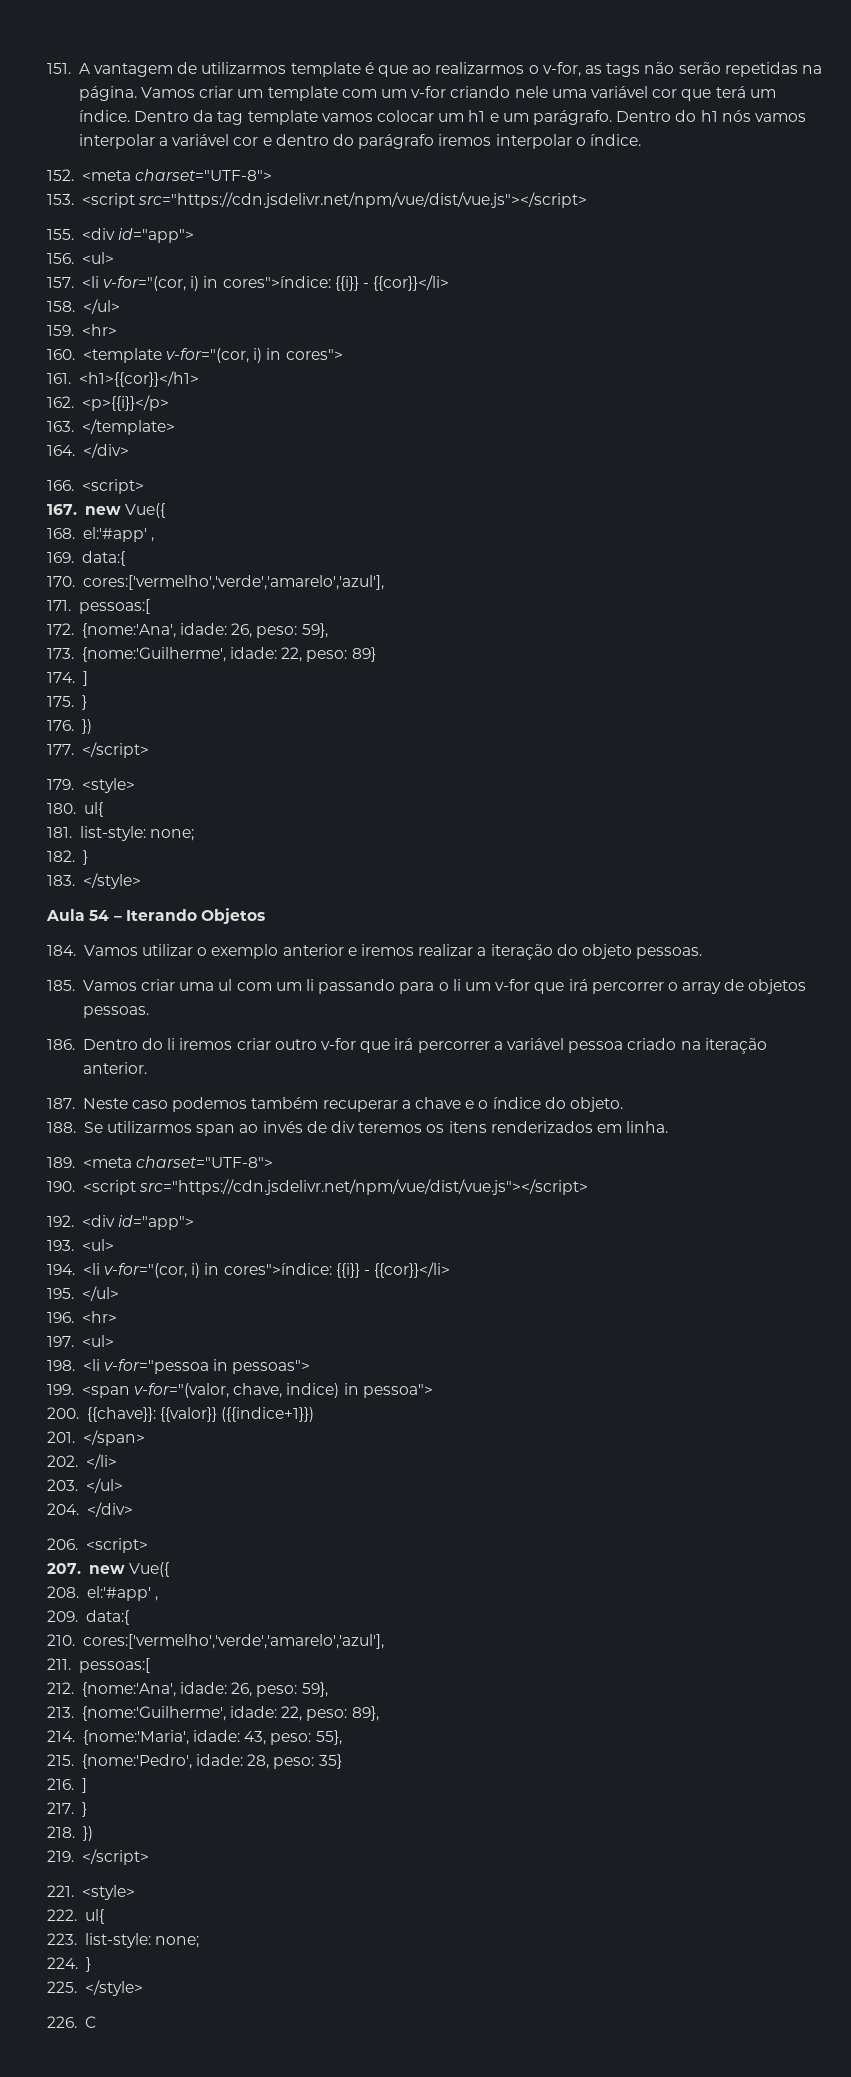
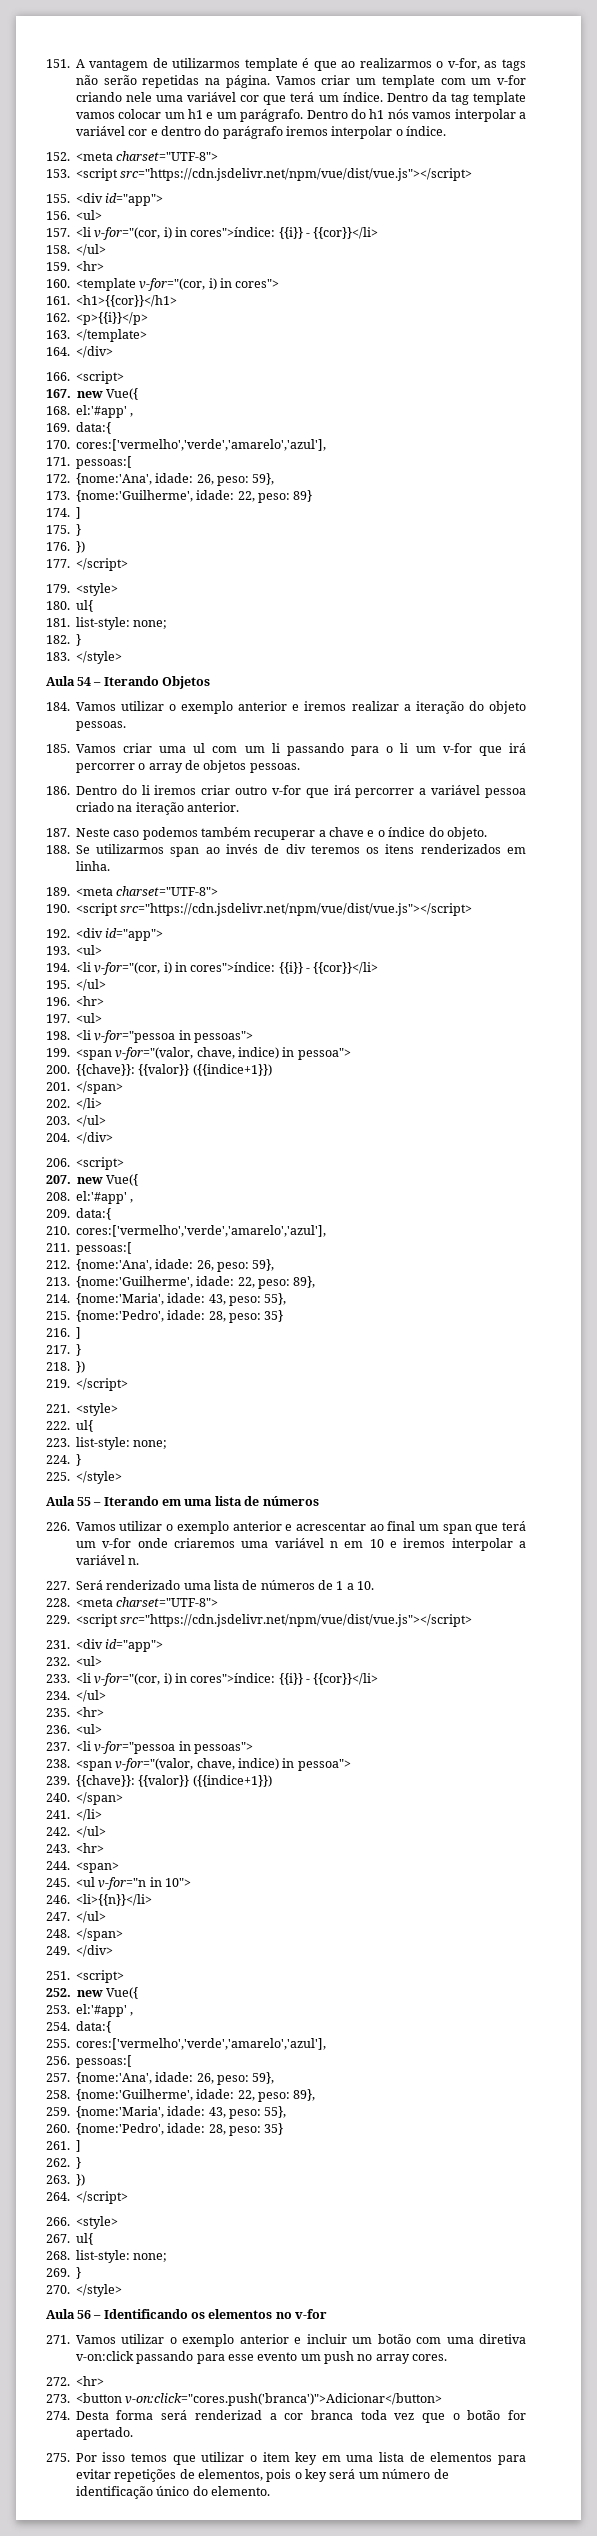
[47,2016,96,2028] 226. C -> [45,1496,319,1506] [45,1521,527,1534] [75,1538,526,1551] [75,1555,140,1565] [45,1580,375,1590] [45,1597,219,1607] [45,1614,473,1627] [45,1639,164,1652] [45,1656,102,1666] [45,1673,379,1686] [45,1690,106,1702] [45,1707,104,1717] [45,1724,102,1734] [45,1741,253,1754] [45,1758,351,1771] [45,1775,272,1787] [45,1792,123,1805] [45,1809,102,1821] [45,1826,106,1838] [45,1843,104,1853] [45,1861,119,1873] [45,1877,191,1890] [45,1894,152,1906] [45,1911,106,1923] [45,1928,123,1941] [45,1945,113,1957] [45,1970,124,1983] [45,1987,139,1999] [45,2004,134,2017] [45,2021,111,2033] [45,2038,326,2050] [45,2055,132,2068] [45,2072,275,2085] [45,2089,316,2102] [45,2106,287,2119] [45,2123,284,2136] [45,2140,81,2152] [45,2157,81,2169] [45,2174,85,2186] [45,2191,128,2204] [45,2216,118,2229] [45,2233,93,2245] [45,2250,168,2263] [45,2267,81,2279] [45,2284,122,2297] [45,2309,328,2319] [45,2334,527,2347] [75,2351,448,2364] [45,2376,104,2386] [45,2393,443,2406] [45,2410,527,2423] [75,2427,133,2440] [45,2452,527,2465] [75,2469,449,2482] [75,2486,270,2499] Aula 55 – Iterando em uma lista de números // 226. Vamos utilizar o exemplo anterior e acrescentar ao final um span que terá um v-for onde criaremos uma variável n em 10 e iremos interpolar a variável n. // 227. Será renderizado uma lista de números de 1 a 10. // 228. <meta charset="UTF-8"> // 229. <script src="https://cdn.jsdelivr.net/npm/vue/dist/vue.js"></script> // 231. <div id="app"> // 232. <ul> // 233. <li v-for="(cor, i) in cores">índice: {{i}} - {{cor}}</li> // 234. </ul> // 235. <hr> // 236. <ul> // 237. <li v-for="pessoa in pessoas"> // 238. <span v-for="(valor, chave, indice) in pessoa"> // 239. {{chave}}: {{valor}} ({{indice+1}}) // 240. </span> // 241. </li> // 242. </ul> // 243. <hr> // 244. <span> // 245. <ul v-for="n in 10"> // 246. <li>{{n}}</li> // 247. </ul> // 248. </span> // 249. </div> // 251. <script> // 252. new Vue({ // 253. el:'#app' , // 254. data:{ // 255. cores:['vermelho','verde','amarelo','azul'], // 256. pessoas:[ // 257. {nome:'Ana', idade: 26, peso: 59}, // 258. {nome:'Guilherme', idade: 22, peso: 89}, // 259. {nome:'Maria', idade: 43, peso: 55}, // 260. {nome:'Pedro', idade: 28, peso: 35} // 261. ] // 262. } // 263. }) // 264. </script> // 266. <style> // 267. ul{ // 268. list-style: none; // 269. } // 270. </style> // Aula 56 – Identificando os elementos no v-for // 271. Vamos utilizar o exemplo anterior e incluir um botão com uma diretiva v-on:click passando para esse evento um push no array cores. // 272. <hr> // 273. <button v-on:click="cores.push('branca')">Adicionar</button> // 274. Desta forma será renderizad a cor branca toda vez que o botão for apertado. // 275. Por isso temos que utilizar o item key em uma lista de elementos para evitar repetições de elementos, pois o key será um número de identificação único do elemento.

